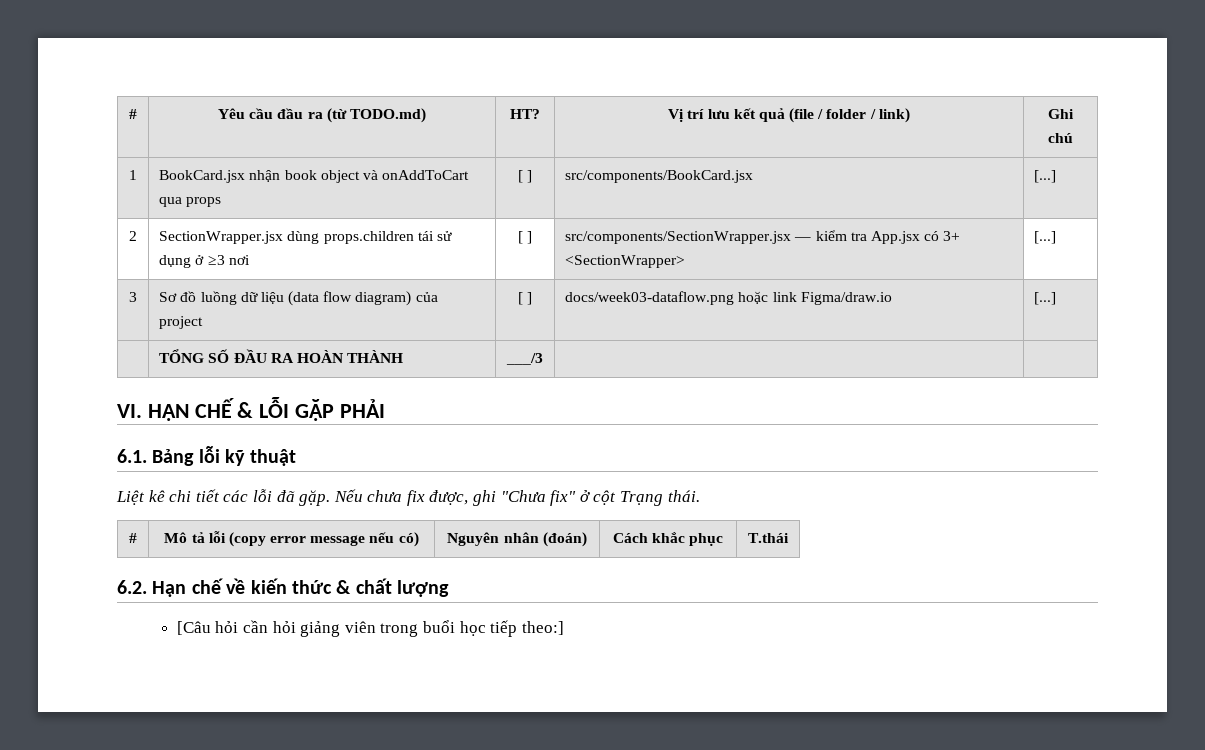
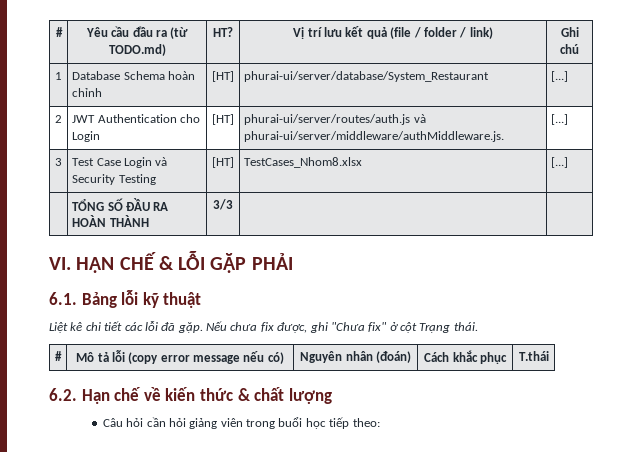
[159,170,470,183] [159,197,222,207] [517,170,533,183] [565,170,754,183] [1034,170,1057,183] [129,231,137,241] [159,231,452,244] [159,255,250,268] [517,231,533,244] [565,230,961,244] [565,255,686,268] [1034,231,1057,244] [129,292,137,302] [159,291,438,306] [159,316,204,329] [517,292,533,305] [565,291,892,305] BookCard.jsx nhận book object và onAddToCart qua props | [ ] | src/components/BookCard.jsx | [...] // 2 | SectionWrapper.jsx dùng props.children tái sử dụng ở ≥3 nơi | [ ] | src/components/SectionWrapper.jsx — kiểm tra App.jsx có 3+ <SectionWrapper> | [...] // 3 | Sơ đồ luồng dữ liệu (data flow diagram) của project | [ ] | docs/week03-dataflow.png hoặc link Figma/draw.io -> [72,71,196,80] [72,88,103,97] [212,71,234,82] [244,71,490,82] [551,71,569,82] [55,115,62,123] [72,114,201,123] [72,131,101,142] [212,114,234,125] [244,114,426,125] [244,131,505,142] [551,114,569,125] [55,158,62,166] [72,157,168,168] [72,174,156,185] [212,157,234,168] [244,157,363,168] Database Schema hoàn chỉnh | [HT] | phurai-ui/server/database/System_Restaurant | [...] // 2 | JWT Authentication cho Login | [HT] | phurai-ui/server/routes/auth.js và phurai-ui/server/middleware/authMiddleware.js. | [...] // 3 | Test Case Login và Security Testing | [HT] | TestCases_Nhom8.xlsx
[506,353,543,365] ___/3 -> [213,199,233,210] 3/3
[176,621,211,635] [Câu -> [102,418,123,427] Câu
[521,621,564,635] theo:] -> [352,418,380,427] theo:

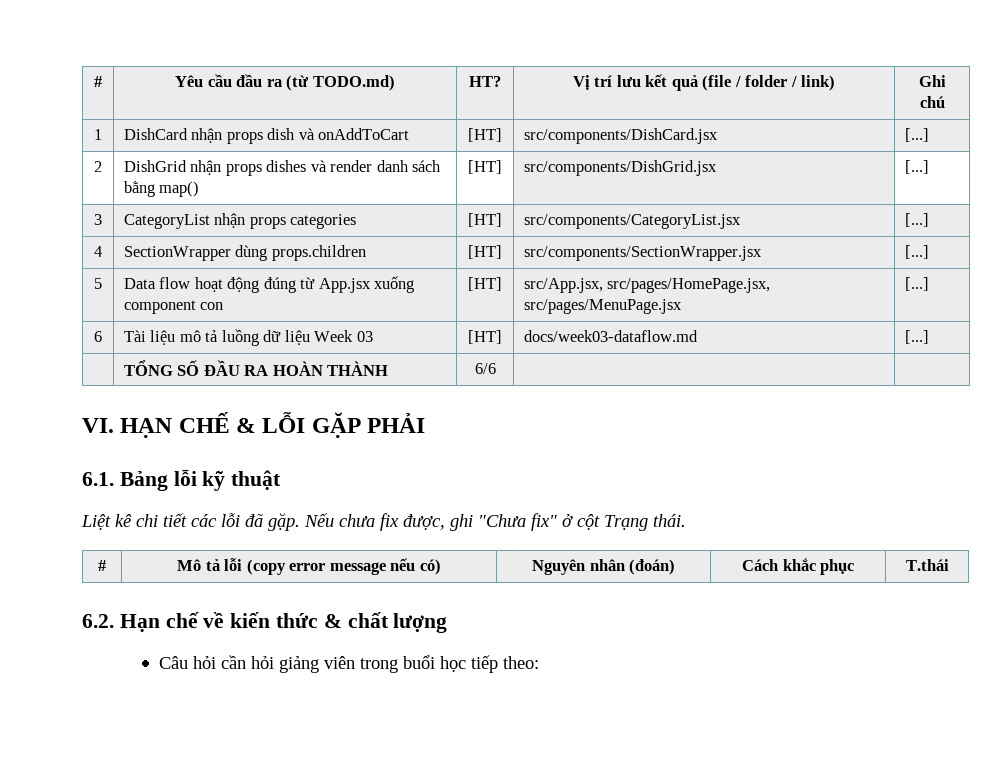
[72,71,196,80] [72,88,103,97] [212,71,234,82] [244,71,490,82] Database Schema hoàn chỉnh | [HT] | phurai-ui/server/database/System_Restaurant -> [124,128,410,144] [468,128,502,142] [524,128,719,144] DishCard nhận props dish và onAddToCart | [HT] | src/components/DishCard.jsx
[72,114,201,123] [72,131,101,142] [212,114,234,125] [244,114,426,125] [244,131,505,142] [551,114,569,125] [55,158,62,166] [72,157,168,168] [72,174,156,185] [212,157,234,168] [244,157,363,168] JWT Authentication cho Login | [HT] | phurai-ui/server/routes/auth.js và phurai-ui/server/middleware/authMiddleware.js. | [...] // 3 | Test Case Login và Security Testing | [HT] | TestCases_Nhom8.xlsx -> [124,160,442,176] [124,181,200,197] [468,160,502,174] [524,160,718,176] [905,160,930,174] [94,214,102,225] [124,213,357,229] [468,213,502,227] [524,214,742,229] [905,213,930,227] [94,246,102,257] [124,245,366,261] [468,245,502,259] [524,246,763,261] [905,245,930,259] [94,278,102,289] [124,276,415,293] [124,300,224,314] [468,277,502,291] [524,278,771,293] [524,299,683,314] [905,277,930,291] [94,331,102,342] [124,329,373,346] [468,330,502,344] [524,330,699,342] DishGrid nhận props dishes và render danh sách bằng map() | [HT] | src/components/DishGrid.jsx | [...] // 3 | CategoryList nhận props categories | [HT] | src/components/CategoryList.jsx | [...] // 4 | SectionWrapper dùng props.children | [HT] | src/components/SectionWrapper.jsx | [...] // 5 | Data flow hoạt động đúng từ App.jsx xuống component con | [HT] | src/App.jsx, src/pages/HomePage.jsx, src/pages/MenuPage.jsx | [...] // 6 | Tài liệu mô tả luồng dữ liệu Week 03 | [HT] | docs/week03-dataflow.md
[213,199,233,210] 3/3 -> [474,363,496,374] 6/6

